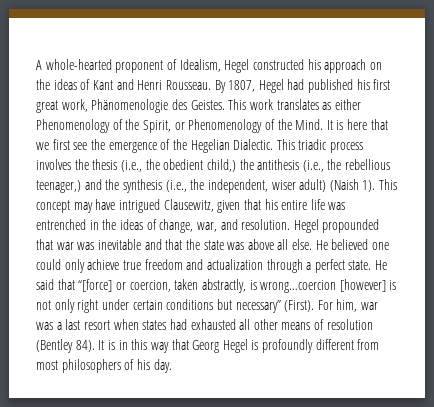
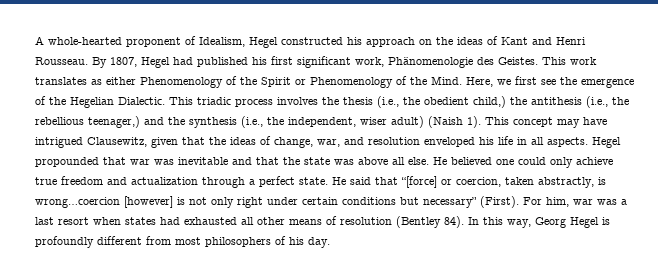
[36,100,58,113] great -> [297,56,351,68] significant
[142,120,171,133] Spirit, -> [261,77,291,87] Spirit
[326,119,388,130] It is here that -> [466,77,493,87] Here,
[264,199,346,210] [36,219,99,230] his entire life was entrenched in -> (205, 141) none
[241,219,291,230] resolution. -> [368,136,588,147] resolution enveloped his life in all aspects.
[98,339,189,353] It is in this way that -> [468,217,531,228] In this way,

